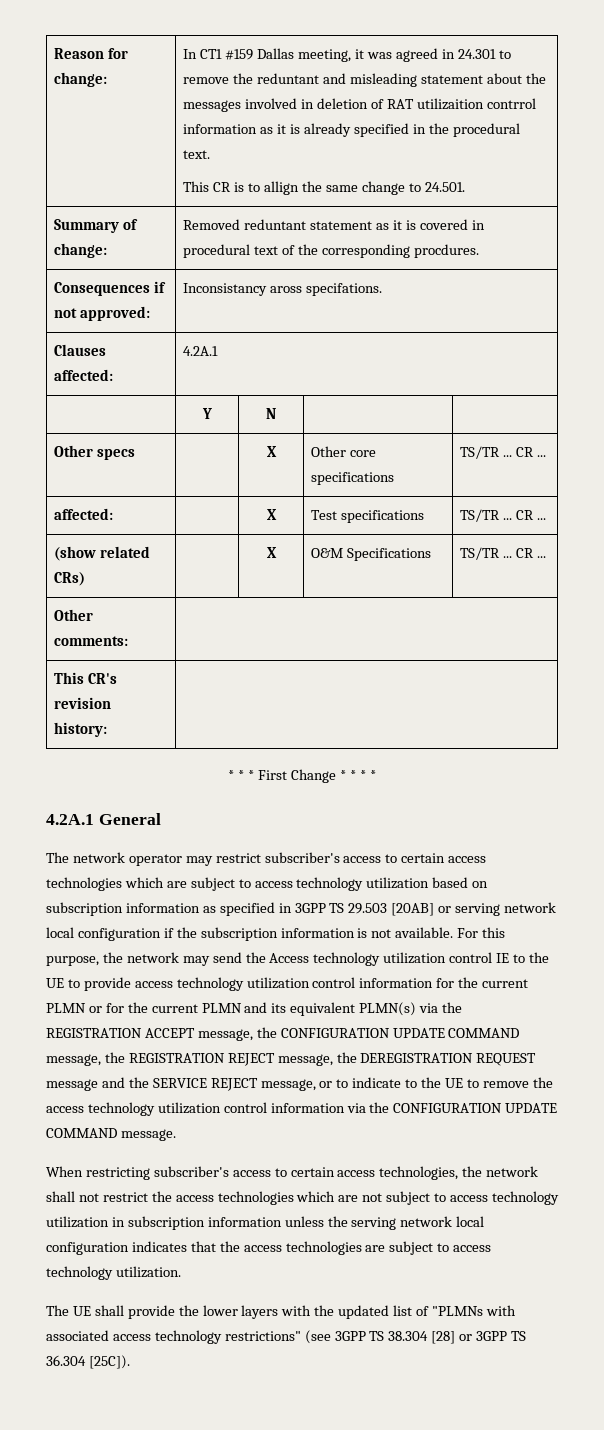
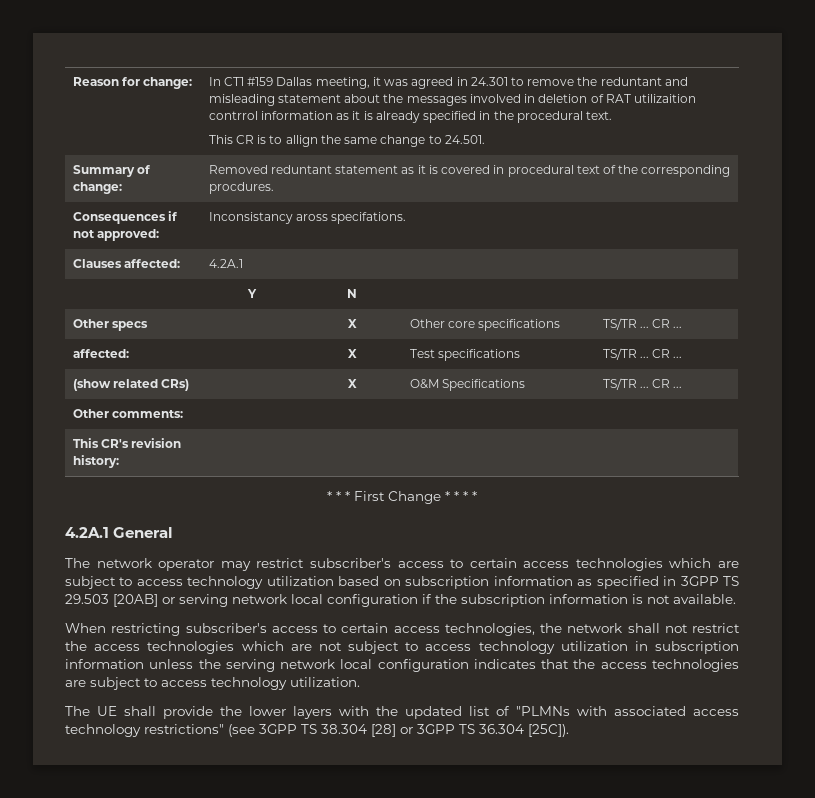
[457,927,506,938] [46,952,549,966] [46,977,529,991] [46,1002,463,1016] [46,1027,520,1041] [46,1052,537,1066] [46,1077,553,1091] [46,1102,558,1116] [46,1128,176,1141] For this purpose, the network may send the Access technology utilization control IE to the UE to provide access technology utilization control information for the current PLMN or for the current PLMN and its equivalent PLMN(s) via the REGISTRATION ACCEPT message, the CONFIGURATION UPDATE COMMAND message, the REGISTRATION REJECT message, the DEREGISTRATION REQUEST message and the SERVICE REJECT message, or to indicate to the UE to remove the access technology utilization control information via the CONFIGURATION UPDATE COMMAND message. -> (736, 599) none

